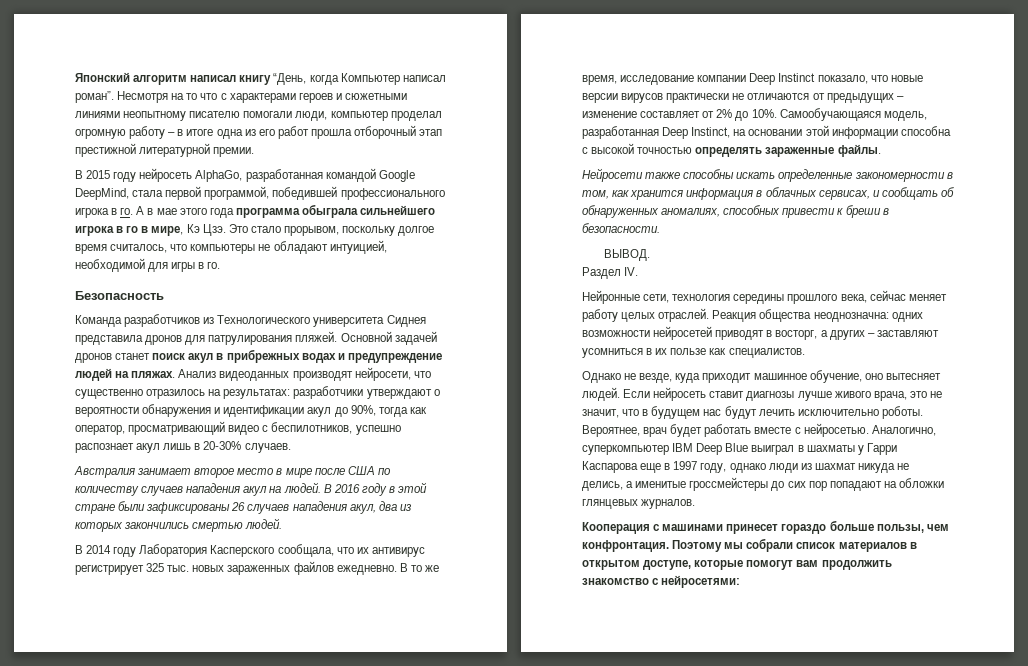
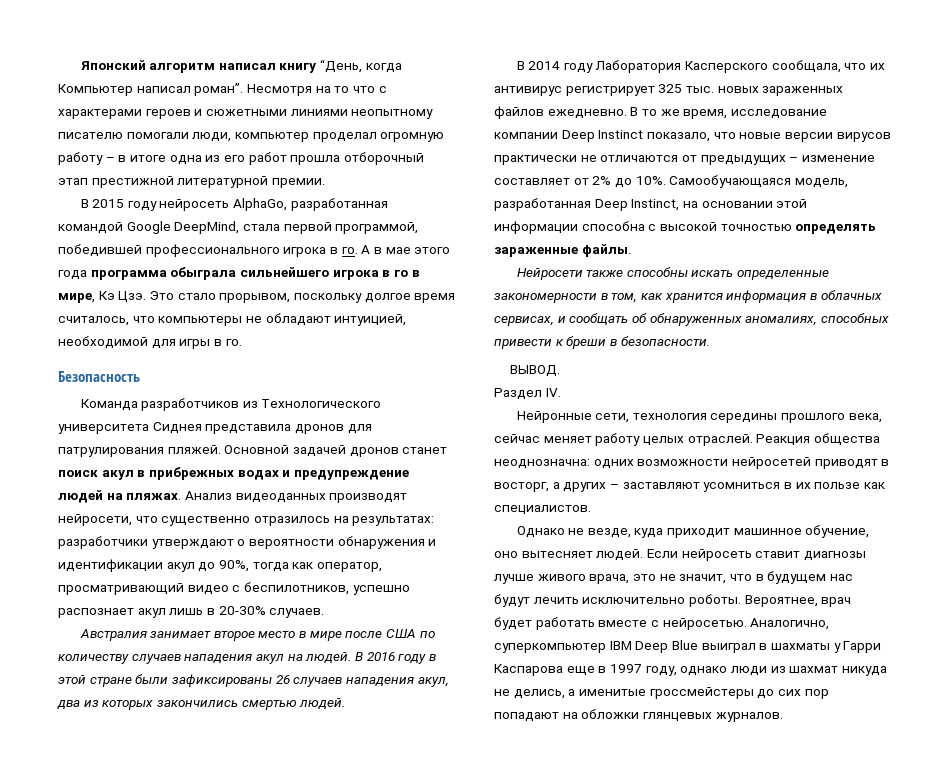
[582,520,949,534] [582,538,917,552] [582,560,892,570] [582,575,741,588] // Кооперация с машинами принесет гораздо больше пользы, чем конфронтация. Поэтому мы собрали список материалов в открытом доступе, которые помогут вам продолжить знакомство с нейросетями: -> (783, 717) none

